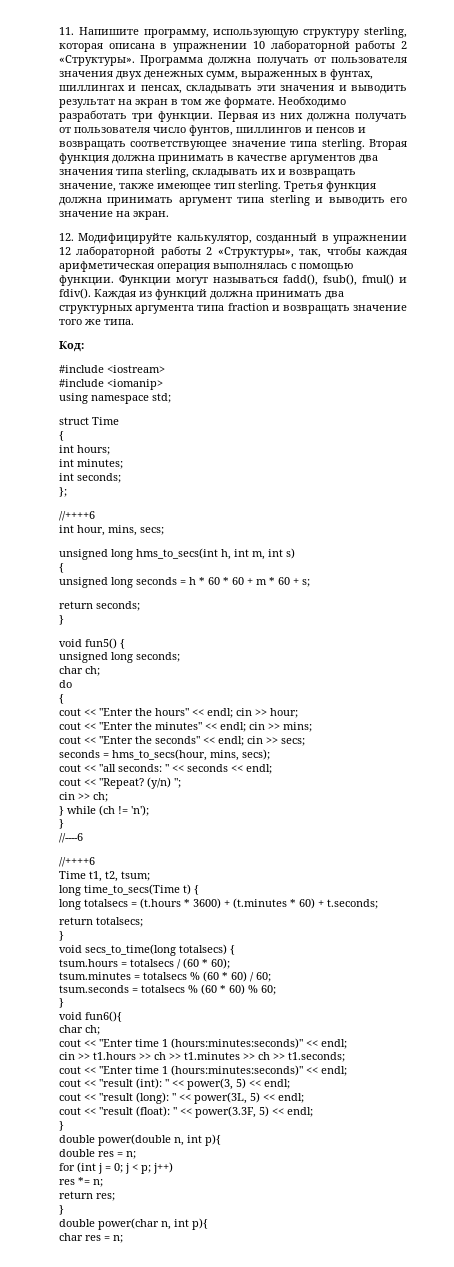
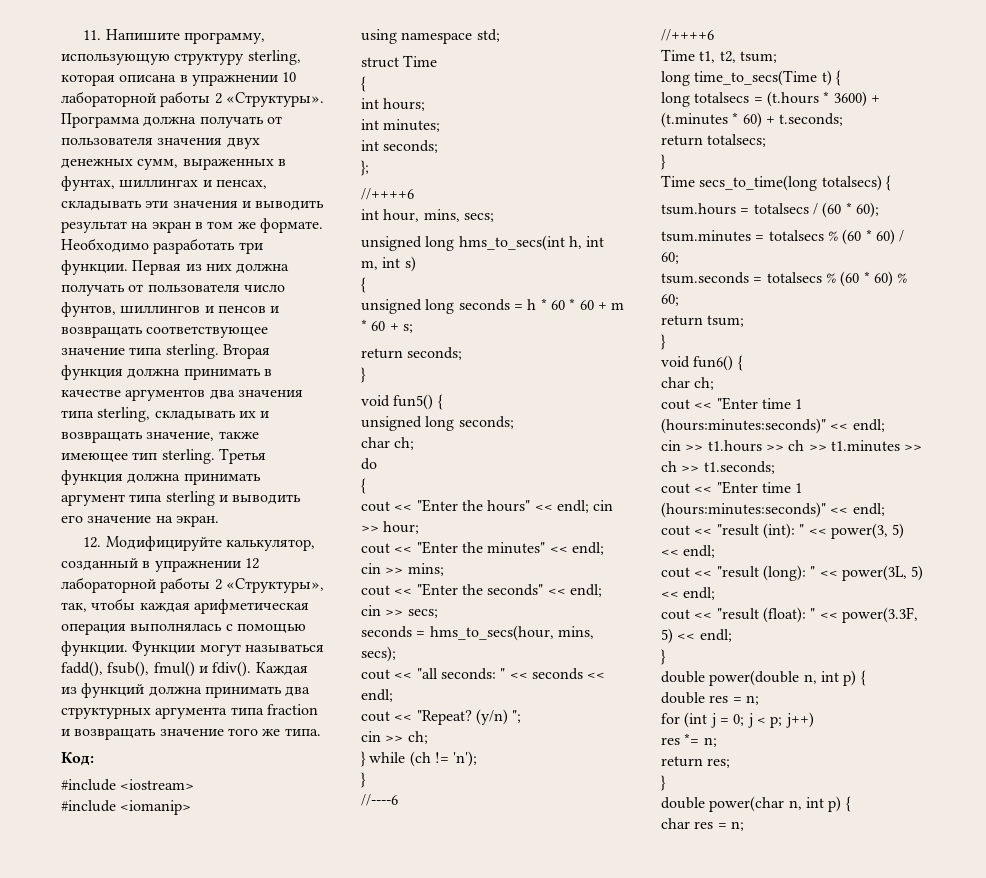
[59,945,82,953] void -> [661,175,695,187] Time
[59,998,64,1008] [59,1011,122,1022] // } // void fun6(){ -> [661,315,745,327] [661,334,666,350] [661,355,743,371] // return tsum; // } // void fun6() {
[205,1134,221,1146] p){ -> [843,670,866,686] p) {
[192,1218,208,1230] p){ -> [828,796,851,812] p) {

